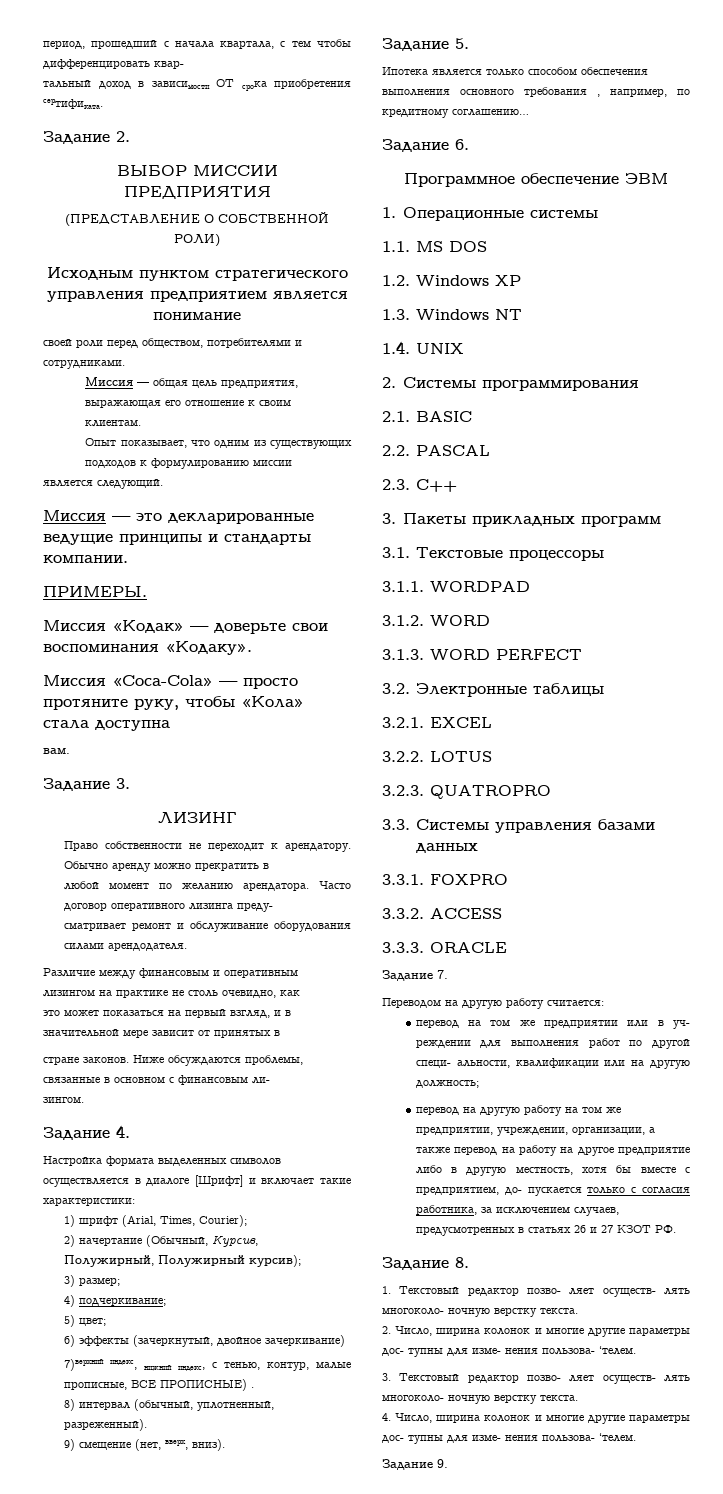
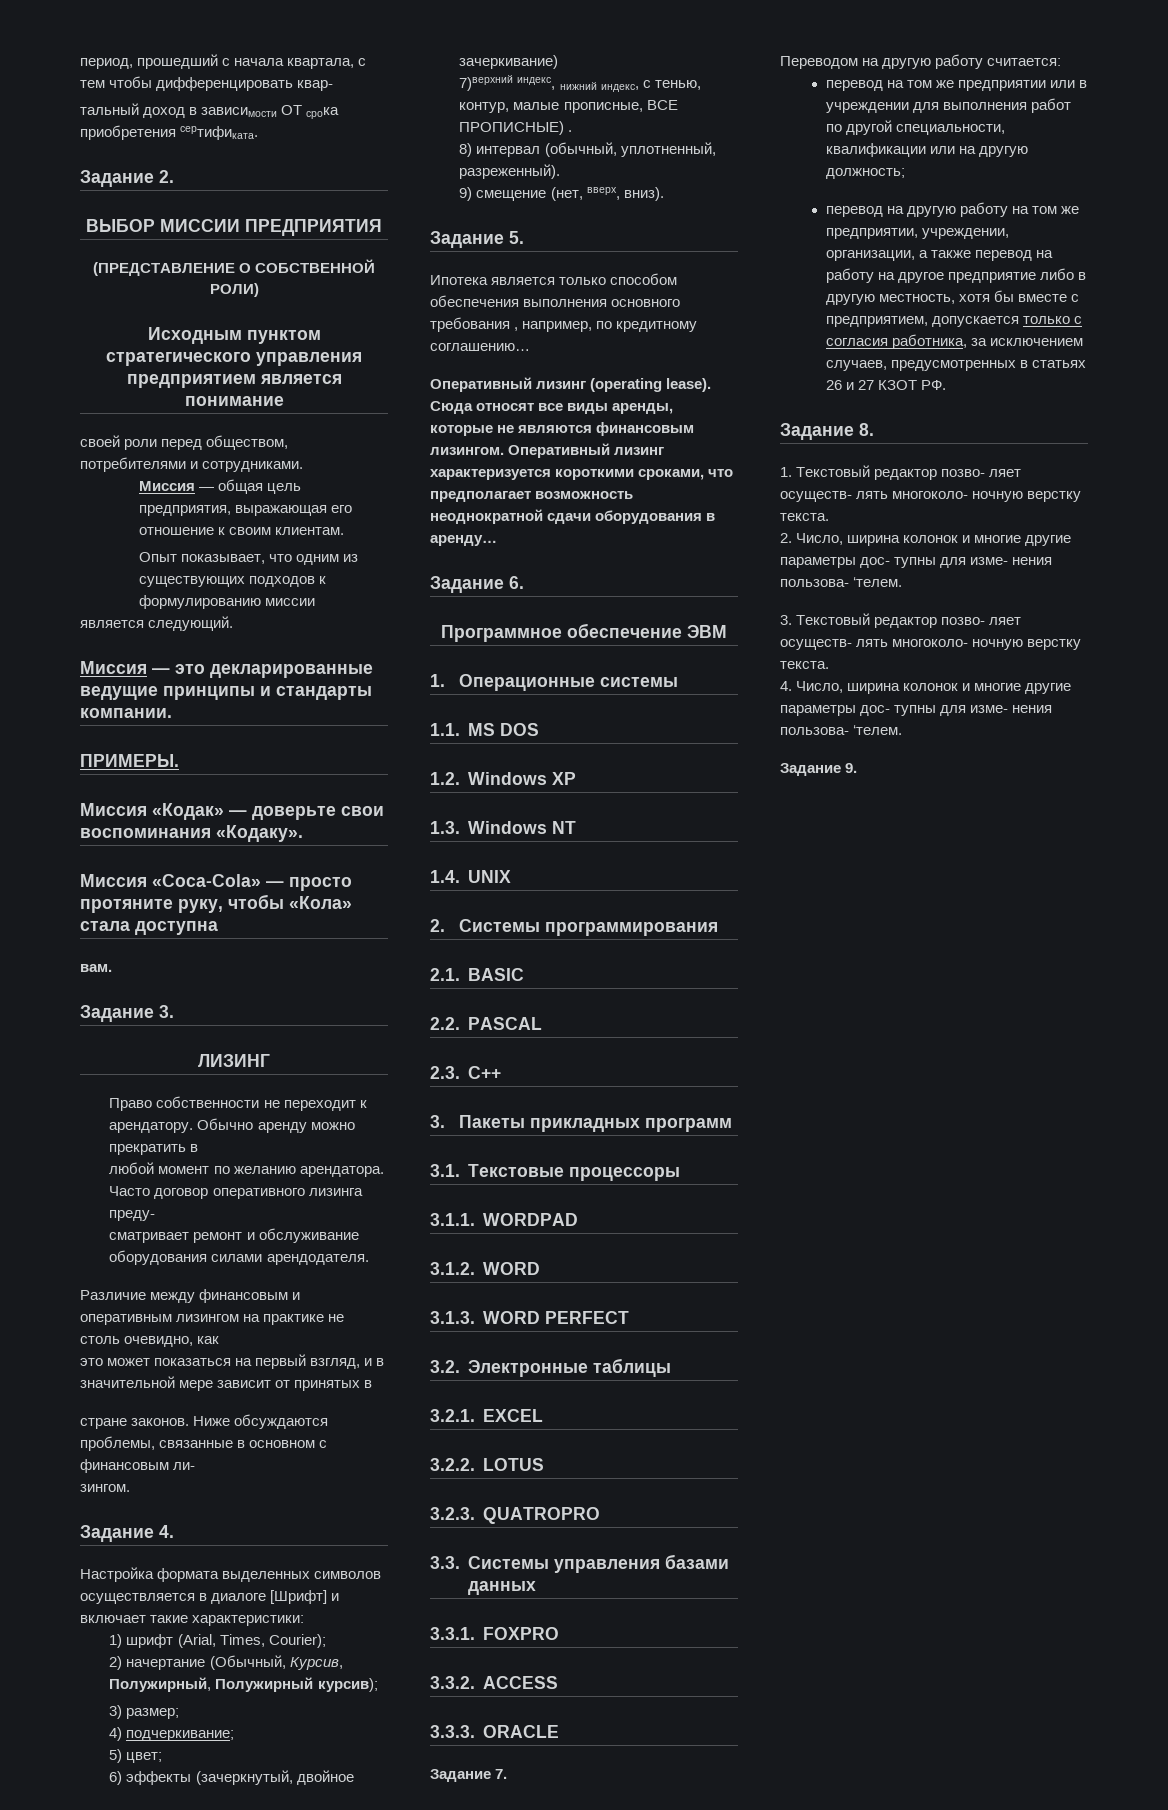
(529, 112) none -> [430,377,712,392] [430,401,674,414] [430,422,695,436] [430,443,665,458] [430,469,734,480] [430,491,634,502] [430,509,716,524] [430,535,497,546] // Оперативный лизинг (operating lease). Сюда относят все виды аренды, которые не являются финансовым лизингом. Оперативный лизинг характеризуется короткими сроками, что предполагает возможность неоднократной сдачи оборудования в аренду…
[673,1020,690,1029] [415,1040,471,1048] уч- реждении -> [825,102,909,113] учреждении
[415,1060,510,1068] специ- альности, -> [896,124,1006,135] специальности,
[504,1187,582,1196] до- пускается -> [931,316,1019,327] допускается

